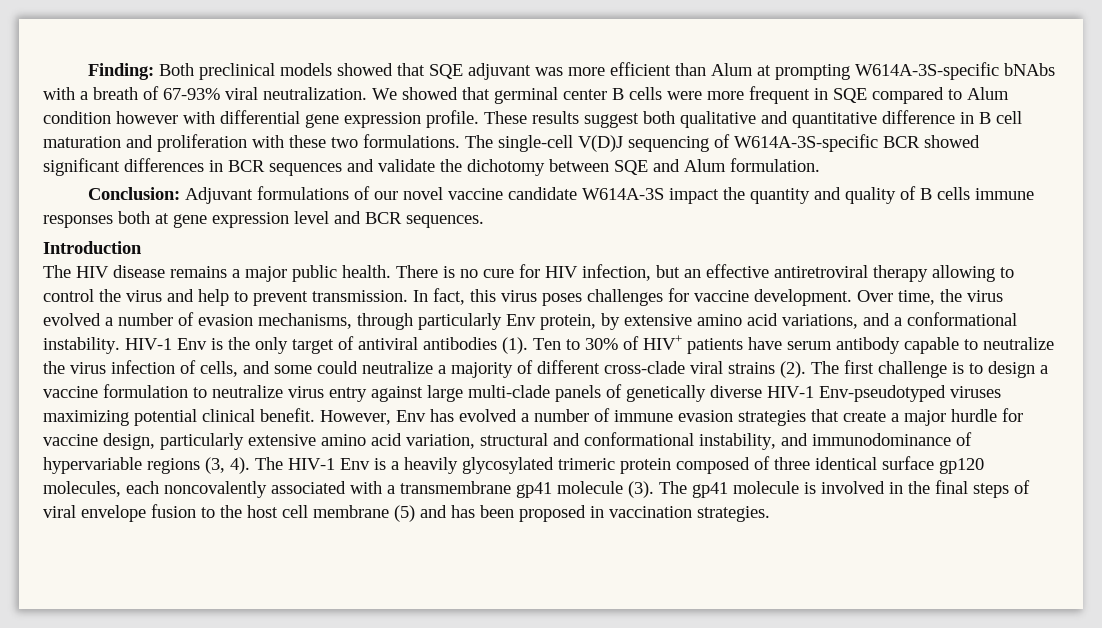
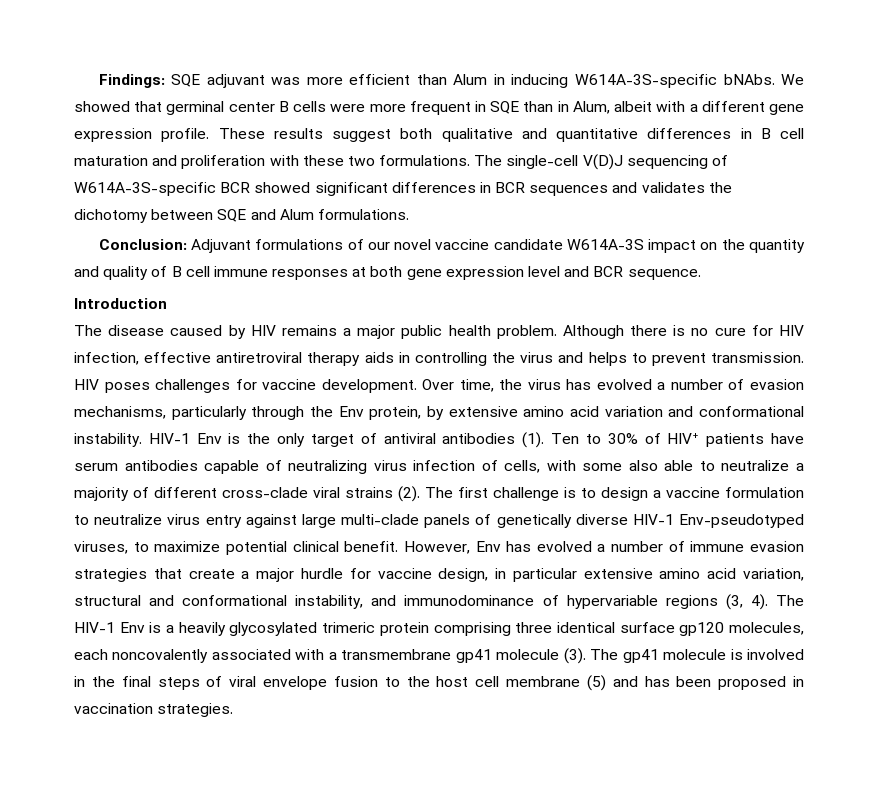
[88,63,426,80] Finding: Both preclinical models showed that -> [98,74,165,88] Findings:
[757,62,1056,80] [43,86,367,100] at prompting W614A-3S-specific bNAbs with a breath of 67-93% viral neutralization. -> [493,74,775,88] in inducing W614A-3S-specific bNAbs.
[872,87,1009,104] [43,110,300,124] compared to Alum condition however with differential -> [523,101,765,114] than in Alum, albeit with a different
[882,110,955,124] difference -> [647,128,732,139] differences
[378,159,435,172] validate -> [641,182,705,193] validates
[730,158,820,172] formulation. -> [317,209,409,220] formulations.
(720, 196) none -> [700,242,718,250] on
[937,187,971,200] cells -> [185,266,210,277] cell
[118,211,169,224] both at -> [352,266,403,277] at both
[406,215,484,228] sequences. -> [627,269,701,280] sequence.
[76,265,438,282] HIV disease remains a major public health. There -> [108,325,668,339] disease caused by HIV remains a major public health problem. Although there
[656,265,701,278] but an -> (139, 358) none
[932,265,1014,282] [43,289,94,302] allowing to control -> [364,352,487,366] aids in controlling
[198,289,229,306] help -> [588,352,627,366] helps
[413,288,537,305] In fact, this virus -> [74,379,99,390] HIV
(1003, 296) none -> [566,379,592,390] has
[357,313,502,330] through particularly -> [171,406,333,420] particularly through the
[782,313,902,329] variations, and a -> [604,406,694,417] variation and
[836,337,1054,354] [43,360,358,377] antibody capable to neutralize the virus infection of cells, and some could -> [124,460,715,474] antibodies capable of neutralizing virus infection of cells, with some also able to
[950,386,1001,398] [43,410,129,426] viruses maximizing -> [74,541,221,554] viruses, to maximize
[160,433,244,450] particularly -> [495,568,577,582] in particular
[676,456,770,474] composed of -> [433,622,511,636] comprising

